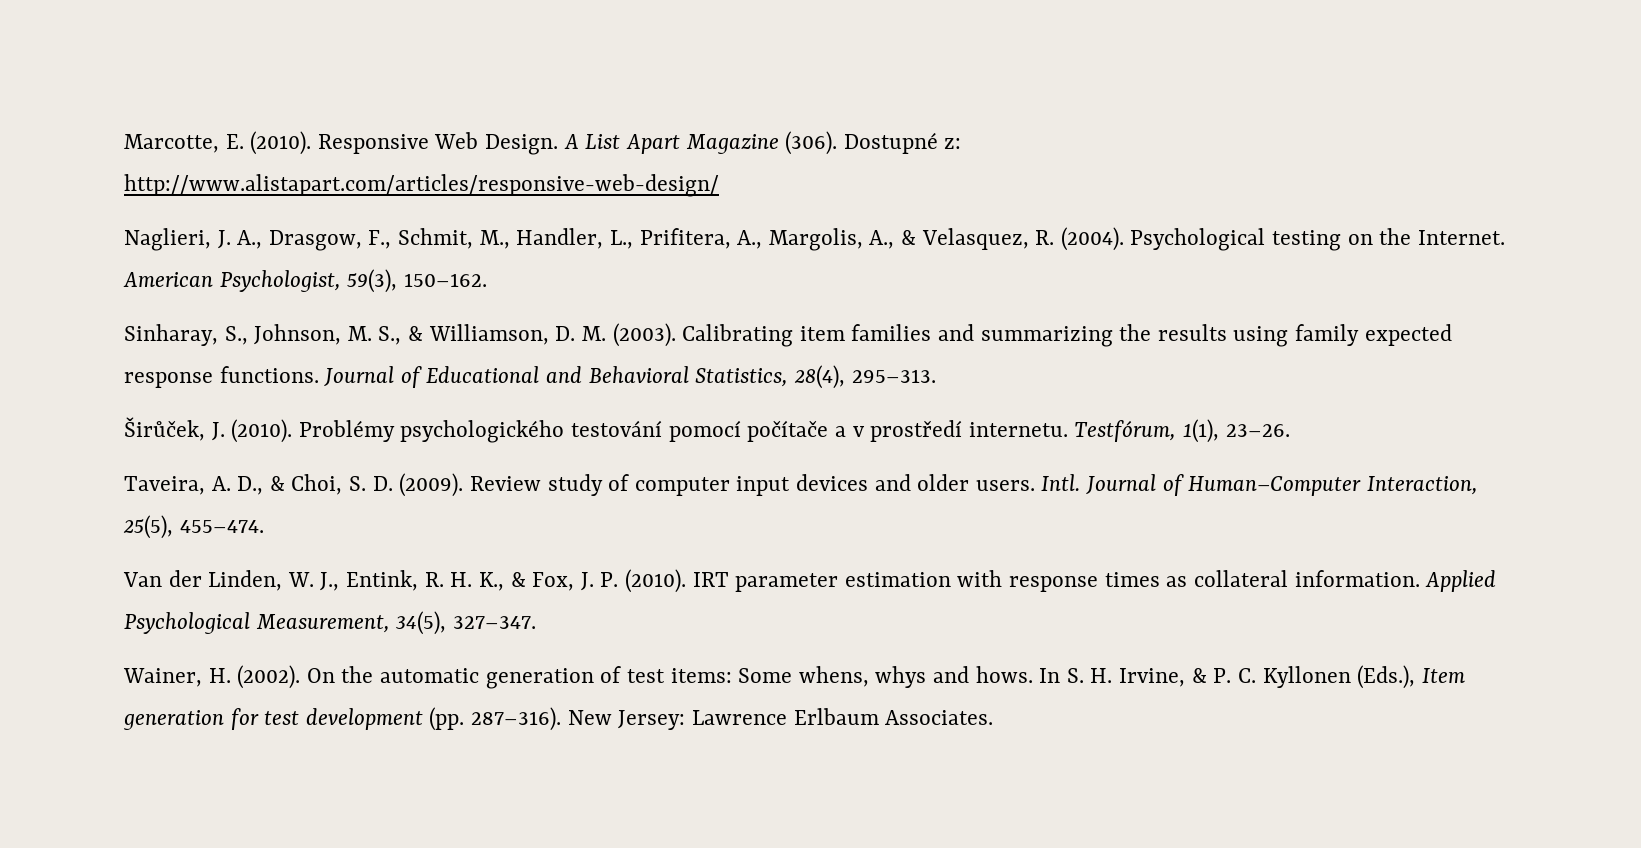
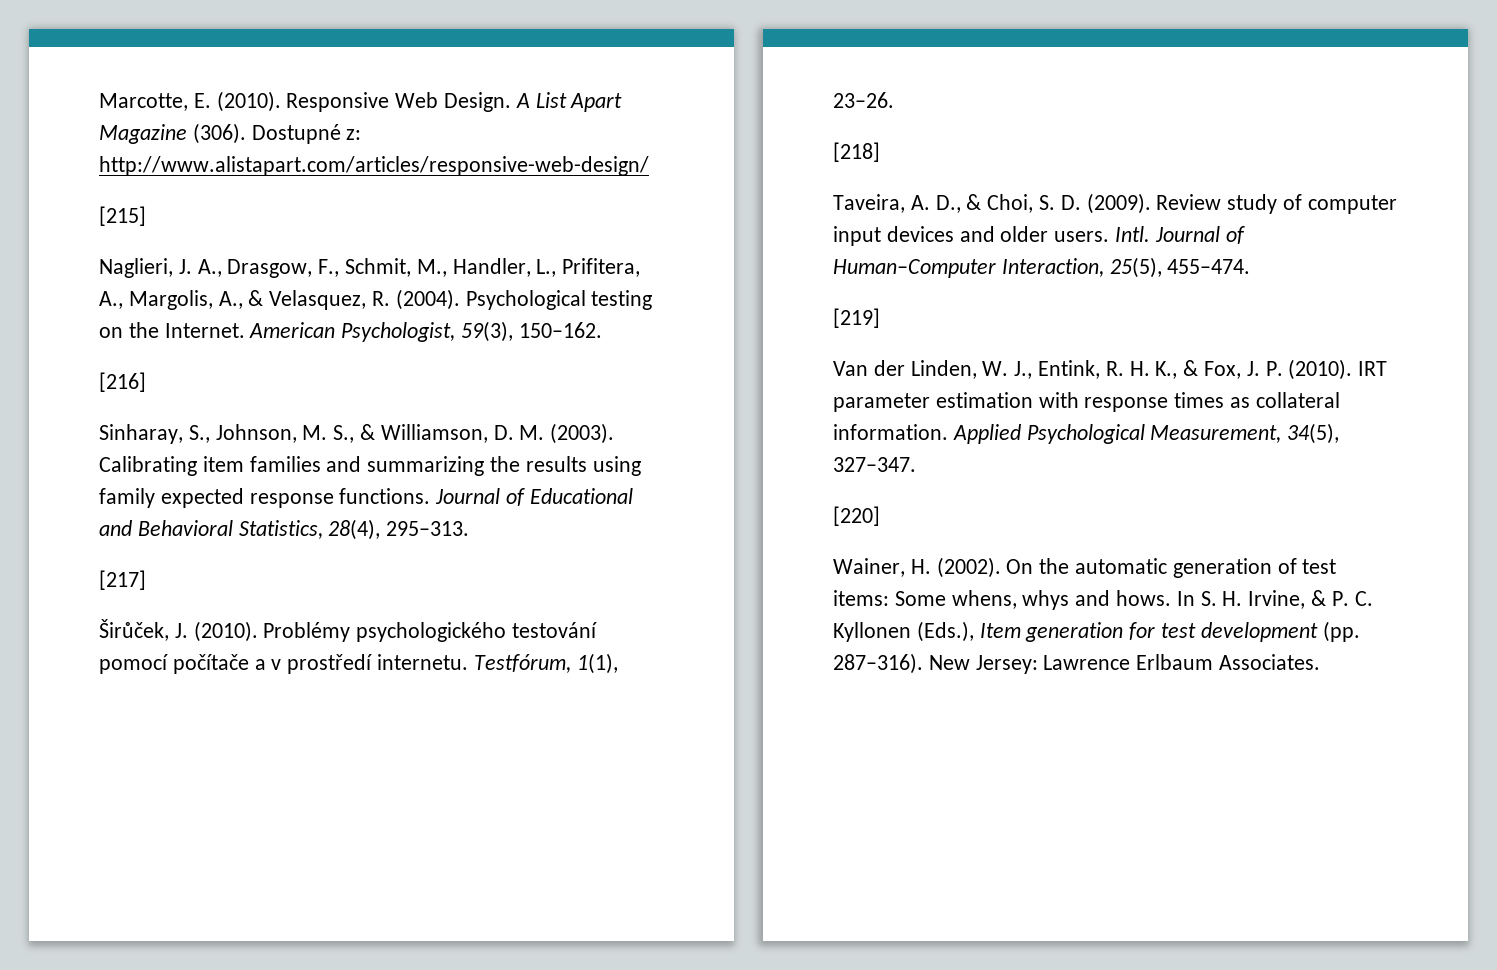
(719, 185) none -> [99,206,146,226] // [215]
(487, 280) none -> [99,372,146,392] // [216]
(936, 376) none -> [99,570,146,590] // [217]
(1290, 430) none -> [833,142,880,162] // [218]
(264, 526) none -> [833,308,880,328] // [219]
(536, 622) none -> [833,506,880,526] // [220]

